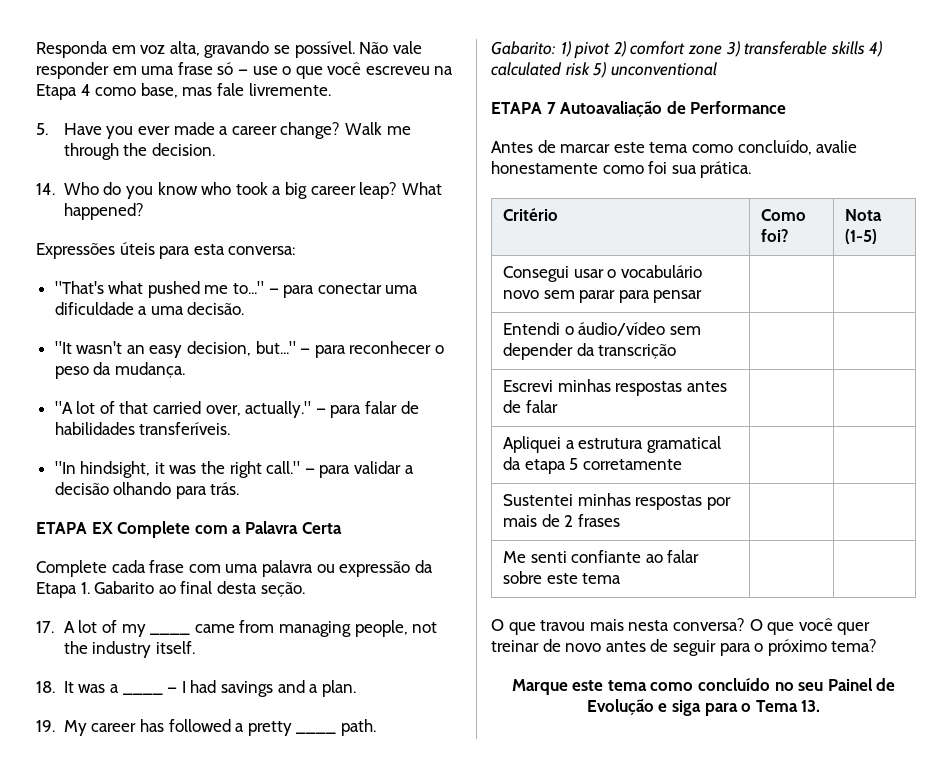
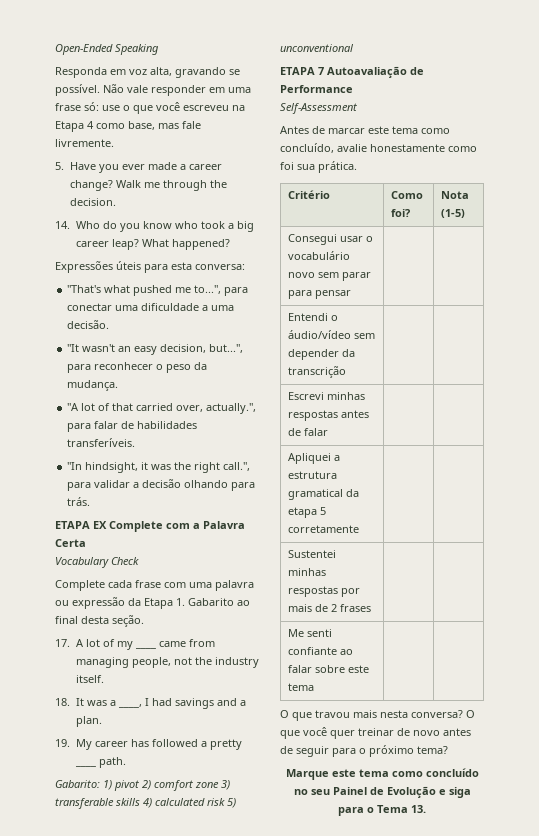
(36, 49) none -> [55,44,159,55] Open-Ended Speaking //
[217,62,248,75] só — -> [84,102,99,111] só:
[233,281,279,294] to..." — -> [194,285,222,294] to...",
[255,341,311,354] but..." — -> [209,344,244,353] but...",
[245,401,326,418] actually." — -> [206,403,257,414] actually.",
[266,461,315,474] call." — -> [223,462,251,471] call.",
(342, 528) none -> [55,557,139,568] // Vocabulary Check
[122,693,163,695] [167,687,178,693] ____ — -> [117,704,142,708] ____,
(787, 107) none -> [280,103,357,114] // Self-Assessment

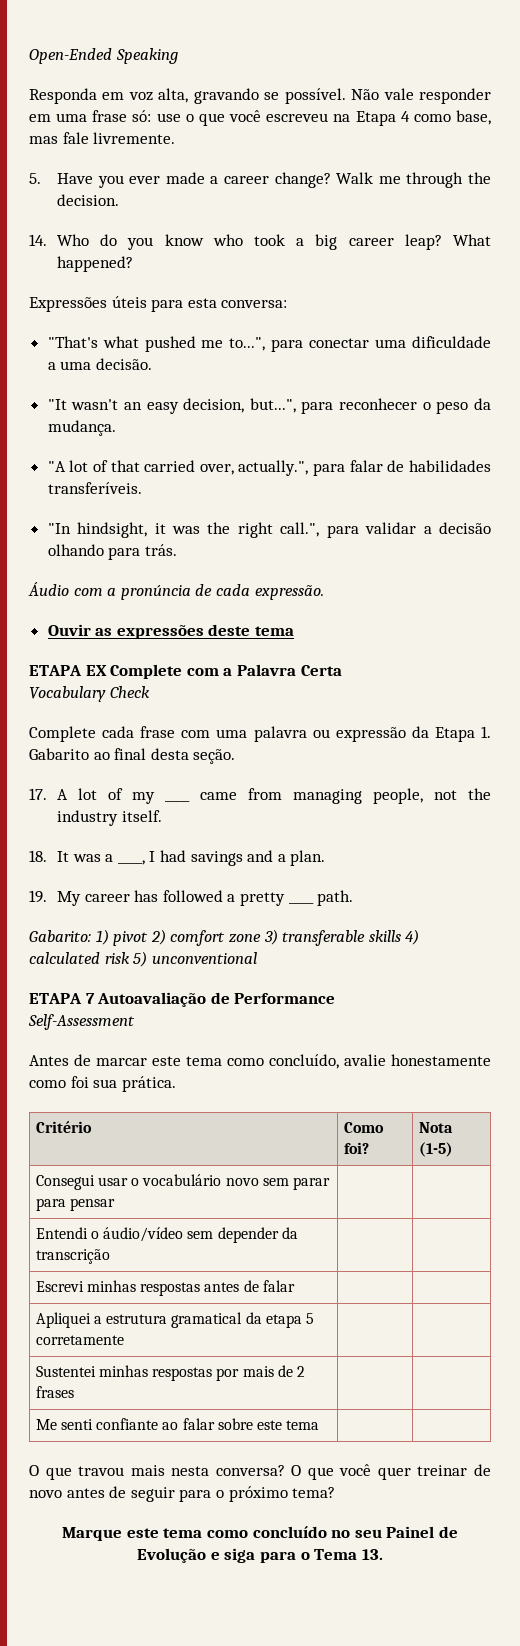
(91, 501) none -> [28,582,324,600] [47,624,295,639] // Áudio com a pronúncia de cada expressão. // Ouvir as expressões deste tema

